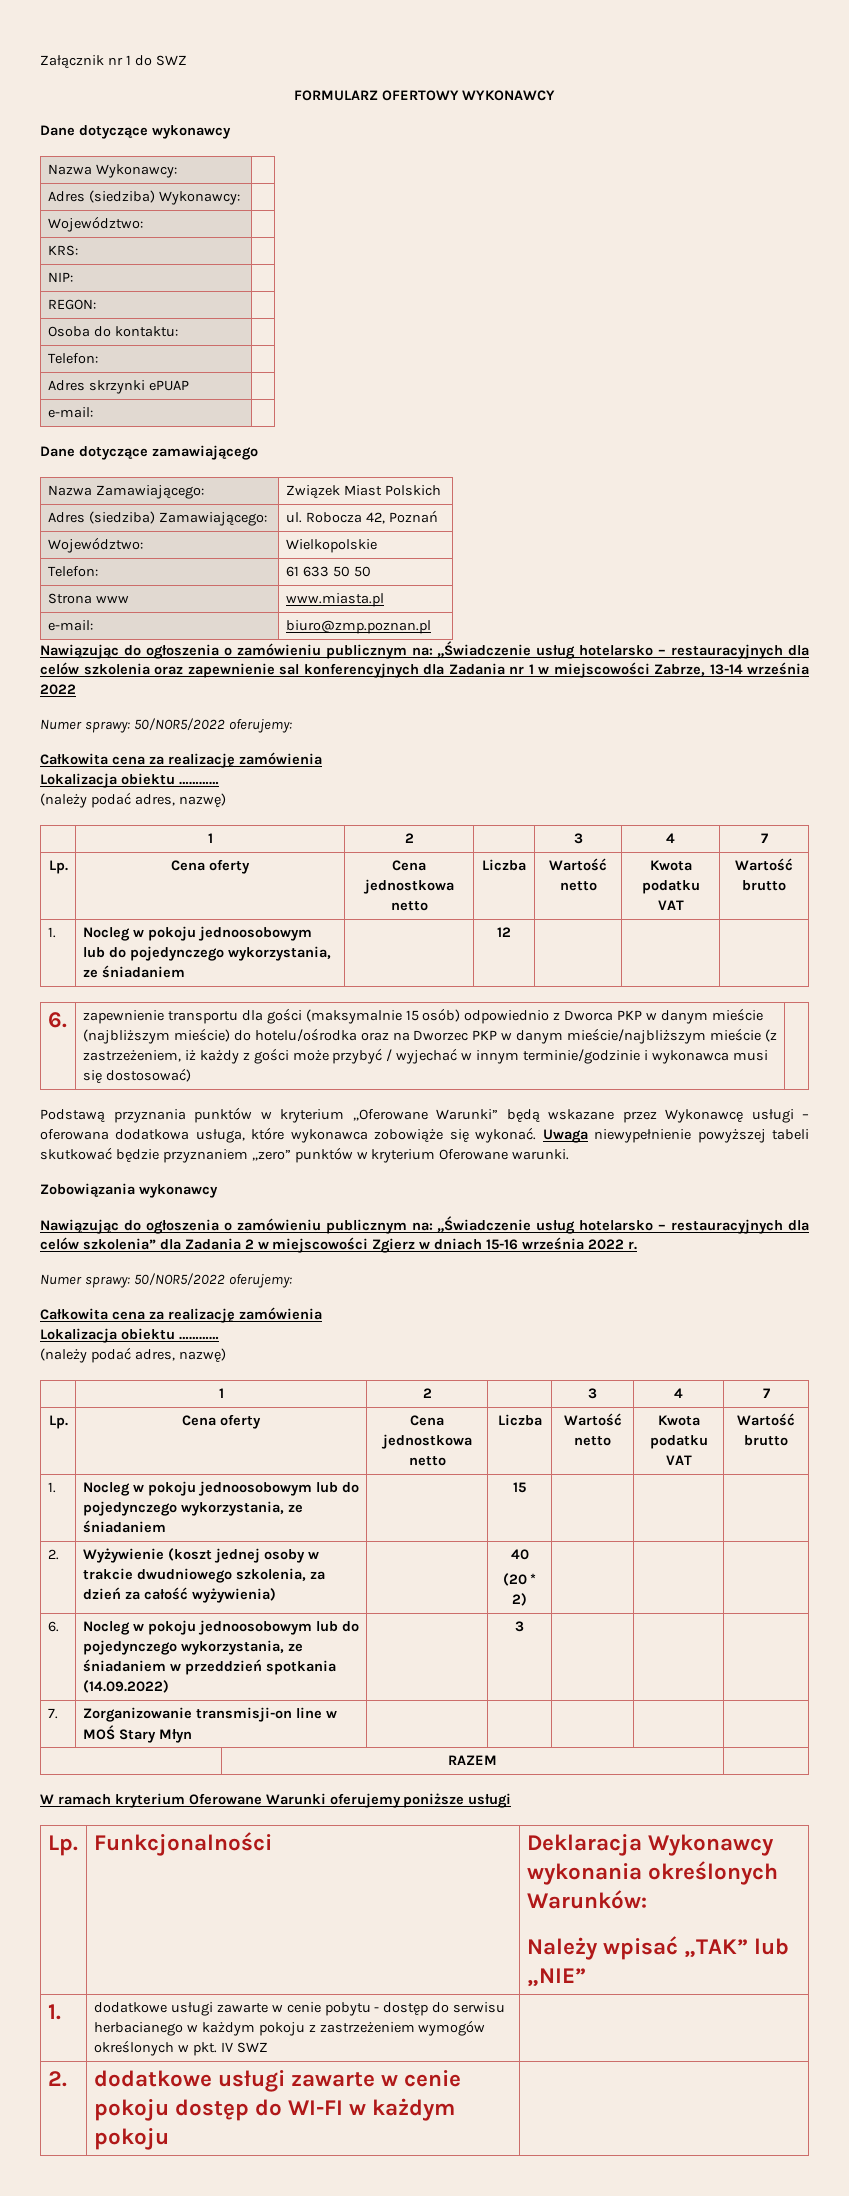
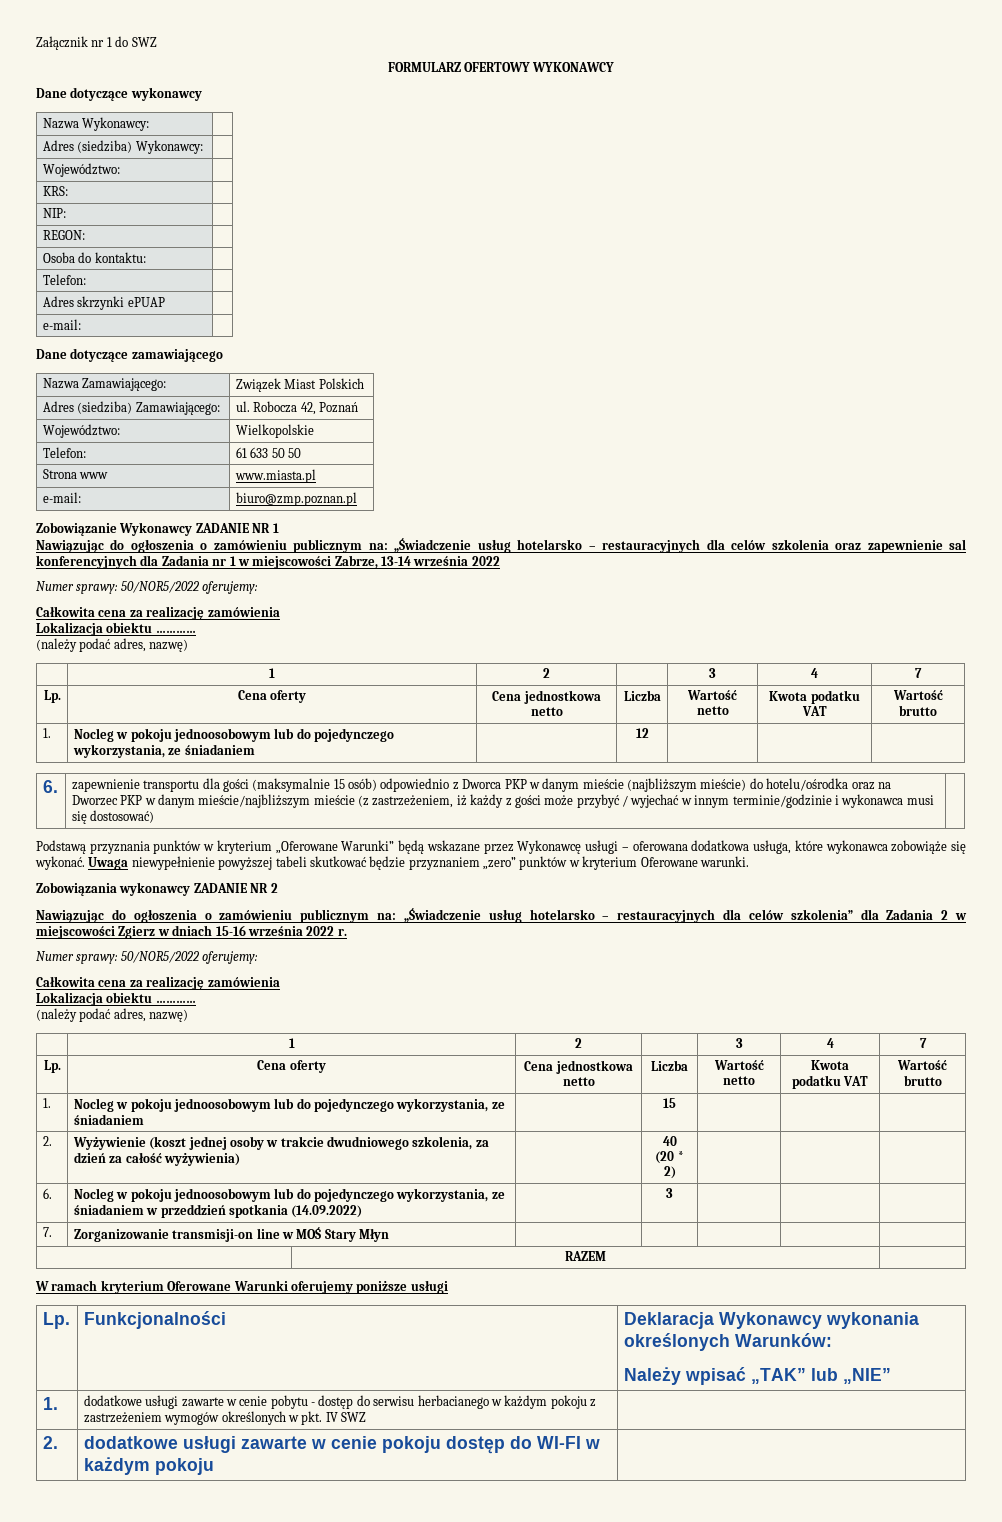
(431, 627) none -> [36,522,279,536] // Zobowiązanie Wykonawcy ZADANIE NR 1
(218, 1191) none -> [193,883,278,893] ZADANIE NR 2

